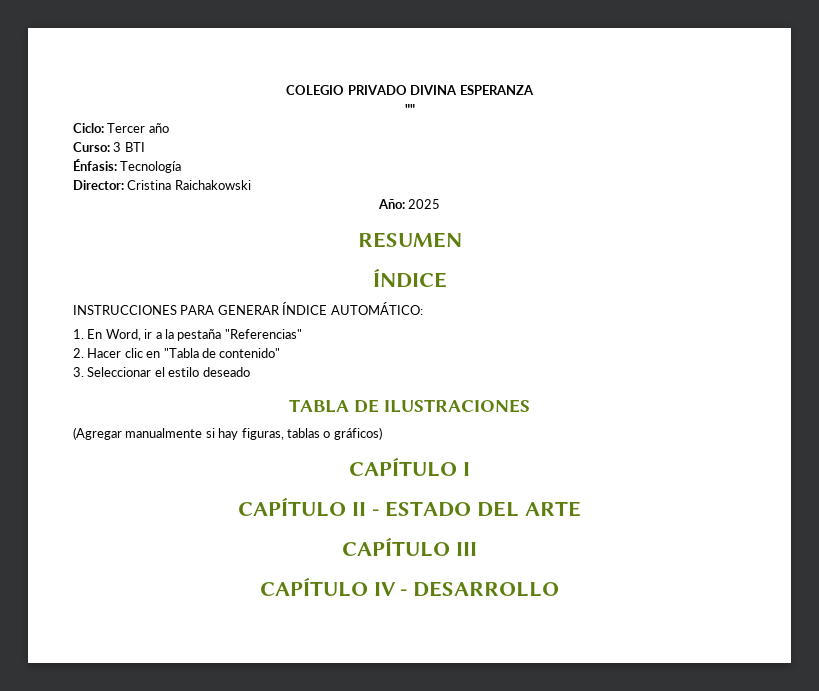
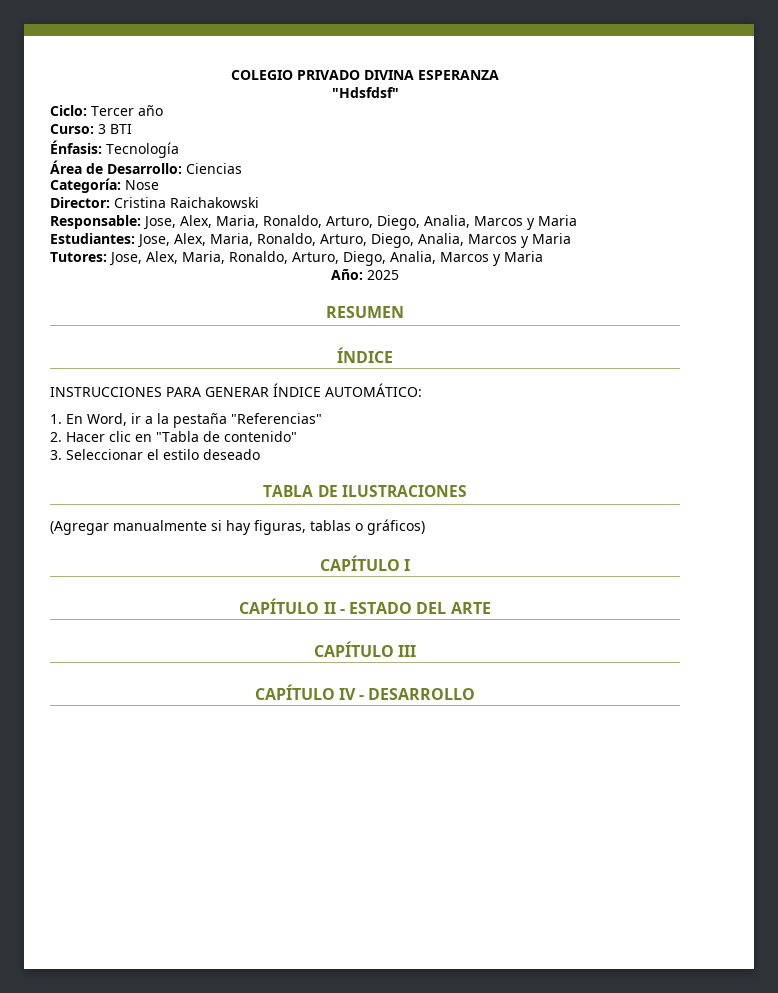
[404,104,415,114] "" -> [331,87,399,98] "Hdsfdsf"
[73,180,251,190] Director: Cristina Raichakowski -> [50,160,242,174] [50,178,159,193] [50,197,259,208] [50,215,577,230] [50,233,571,248] [50,251,543,266] Área de Desarrollo: Ciencias // Categoría: Nose // Director: Cristina Raichakowski // Responsable: Jose, Alex, Maria, Ronaldo, Arturo, Diego, Analia, Marcos y Maria // Estudiantes: Jose, Alex, Maria, Ronaldo, Arturo, Diego, Analia, Marcos y Maria // Tutores: Jose, Alex, Maria, Ronaldo, Arturo, Diego, Analia, Marcos y Maria

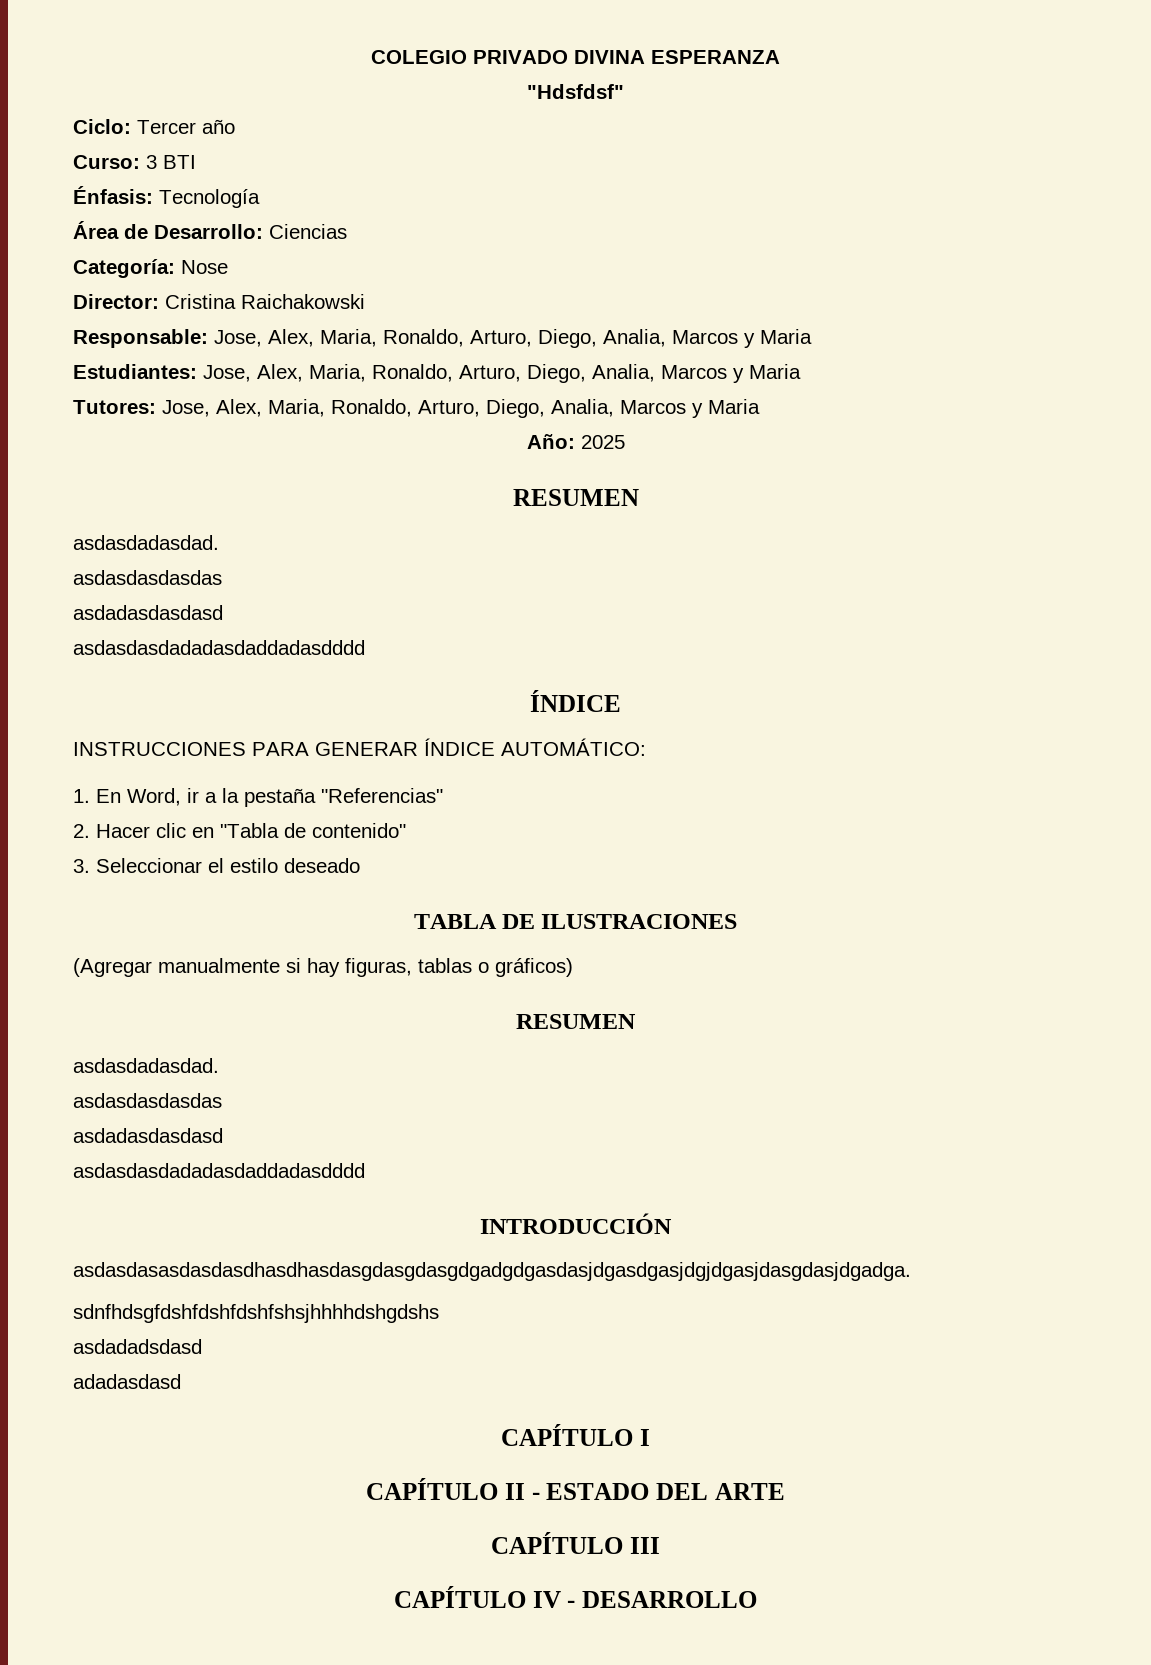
(404, 312) none -> [73,535,219,550] [73,570,222,585] [73,605,223,620] [73,640,365,655] // asdasdadasdad. // asdasdasdasdas // asdadasdasdasd // asdasdasdadadasdaddadasdddd
(425, 527) none -> [516,1014,636,1029] [73,1058,219,1073] [73,1093,222,1108] [73,1128,223,1143] [73,1163,365,1178] [480,1213,672,1234] [73,1262,911,1281] [73,1304,439,1323] [73,1339,202,1354] [73,1374,181,1389] // RESUMEN // asdasdadasdad. // asdasdasdasdas // asdadasdasdasd // asdasdasdadadasdaddadasdddd // INTRODUCCIÓN // asdasdasasdasdasdhasdhasdasgdasgdasgdgadgdgasdasjdgasdgasjdgjdgasjdasgdasjdgadga. // sdnfhdsgfdshfdshfdshfshsjhhhhdshgdshs // asdadadsdasd // adadasdasd

